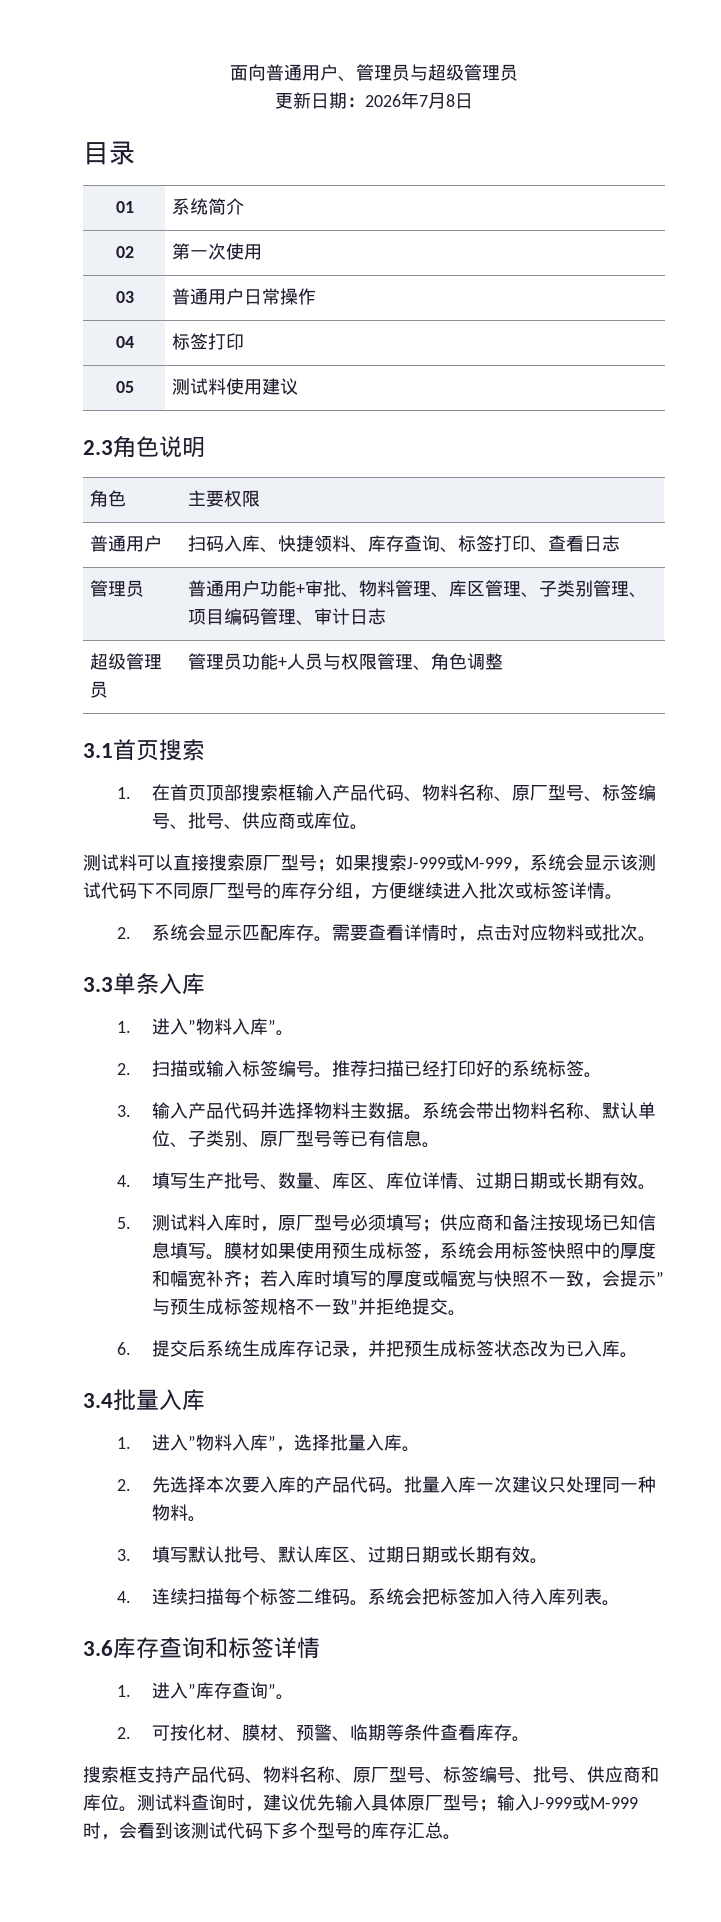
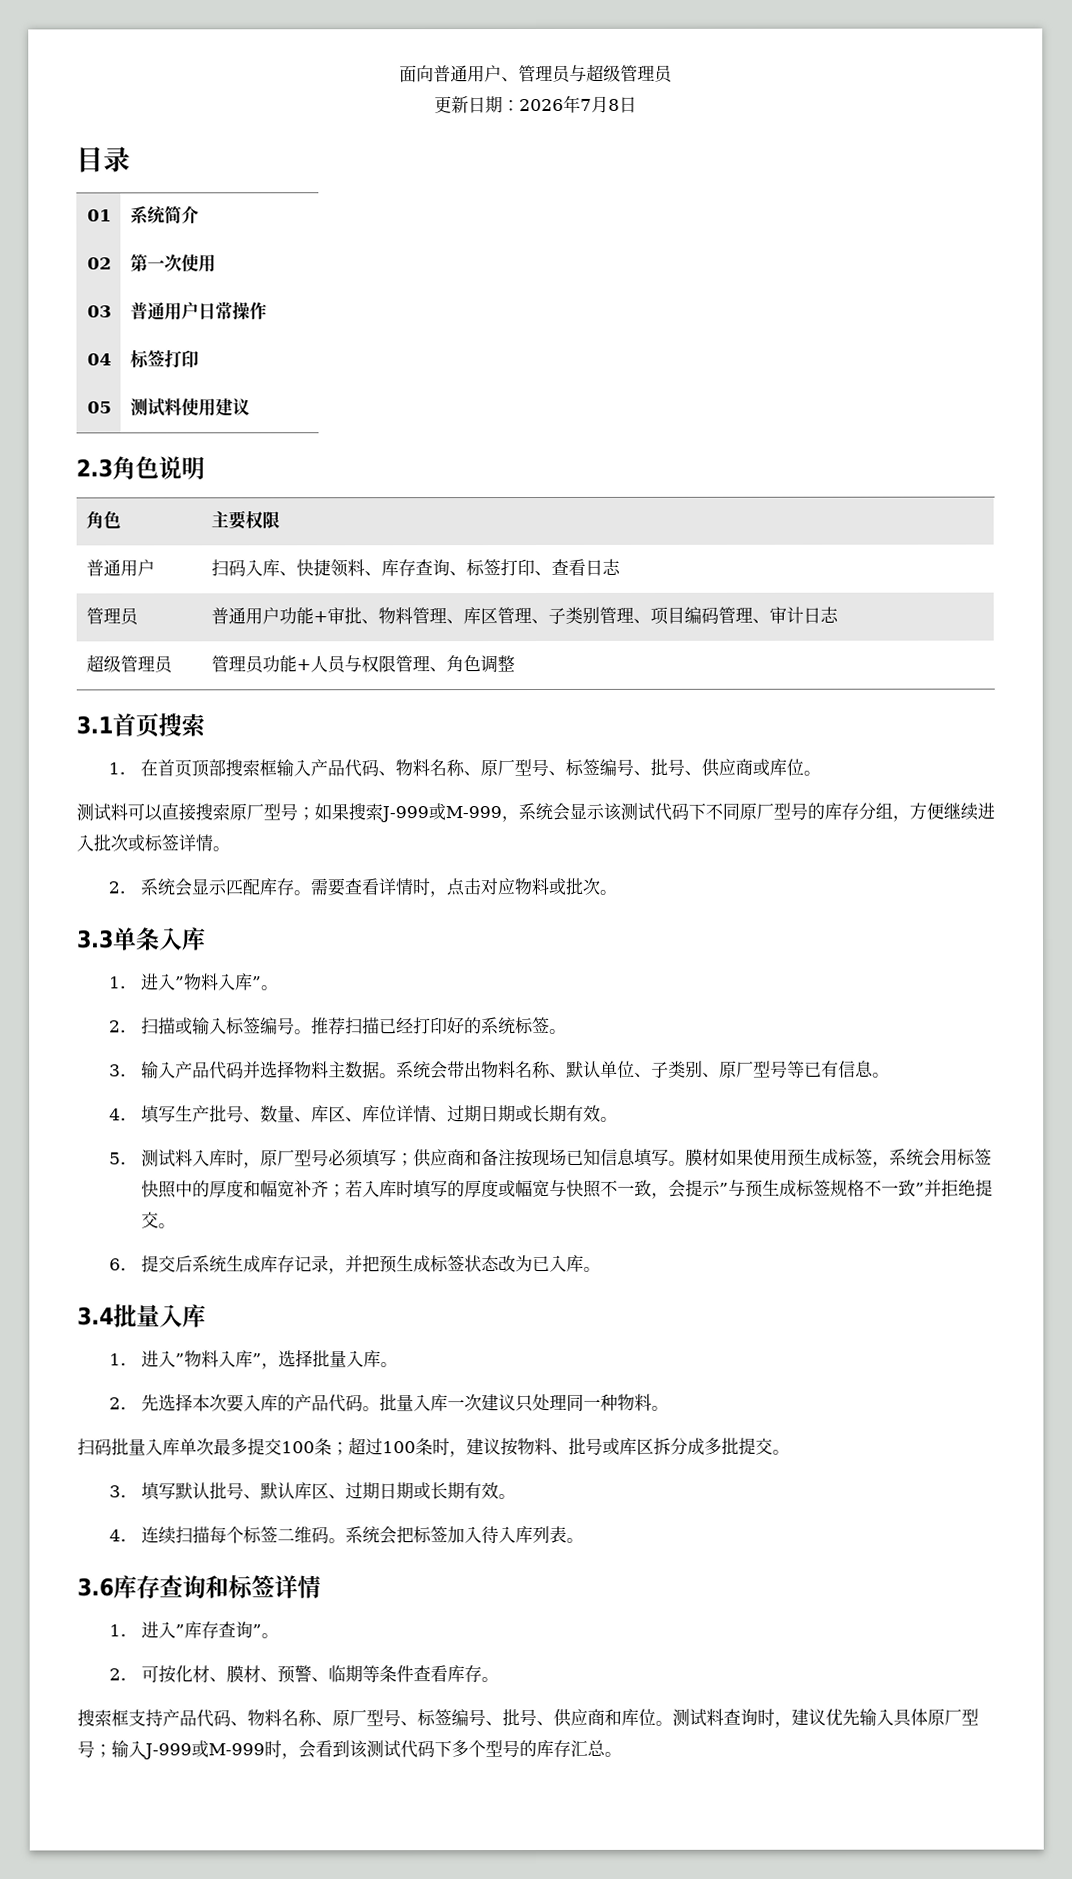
(206, 1519) none -> [77,1437,790,1458] // 扫码批量入库单次最多提交100条；超过100条时，建议按物料、批号或库区拆分成多批提交。

